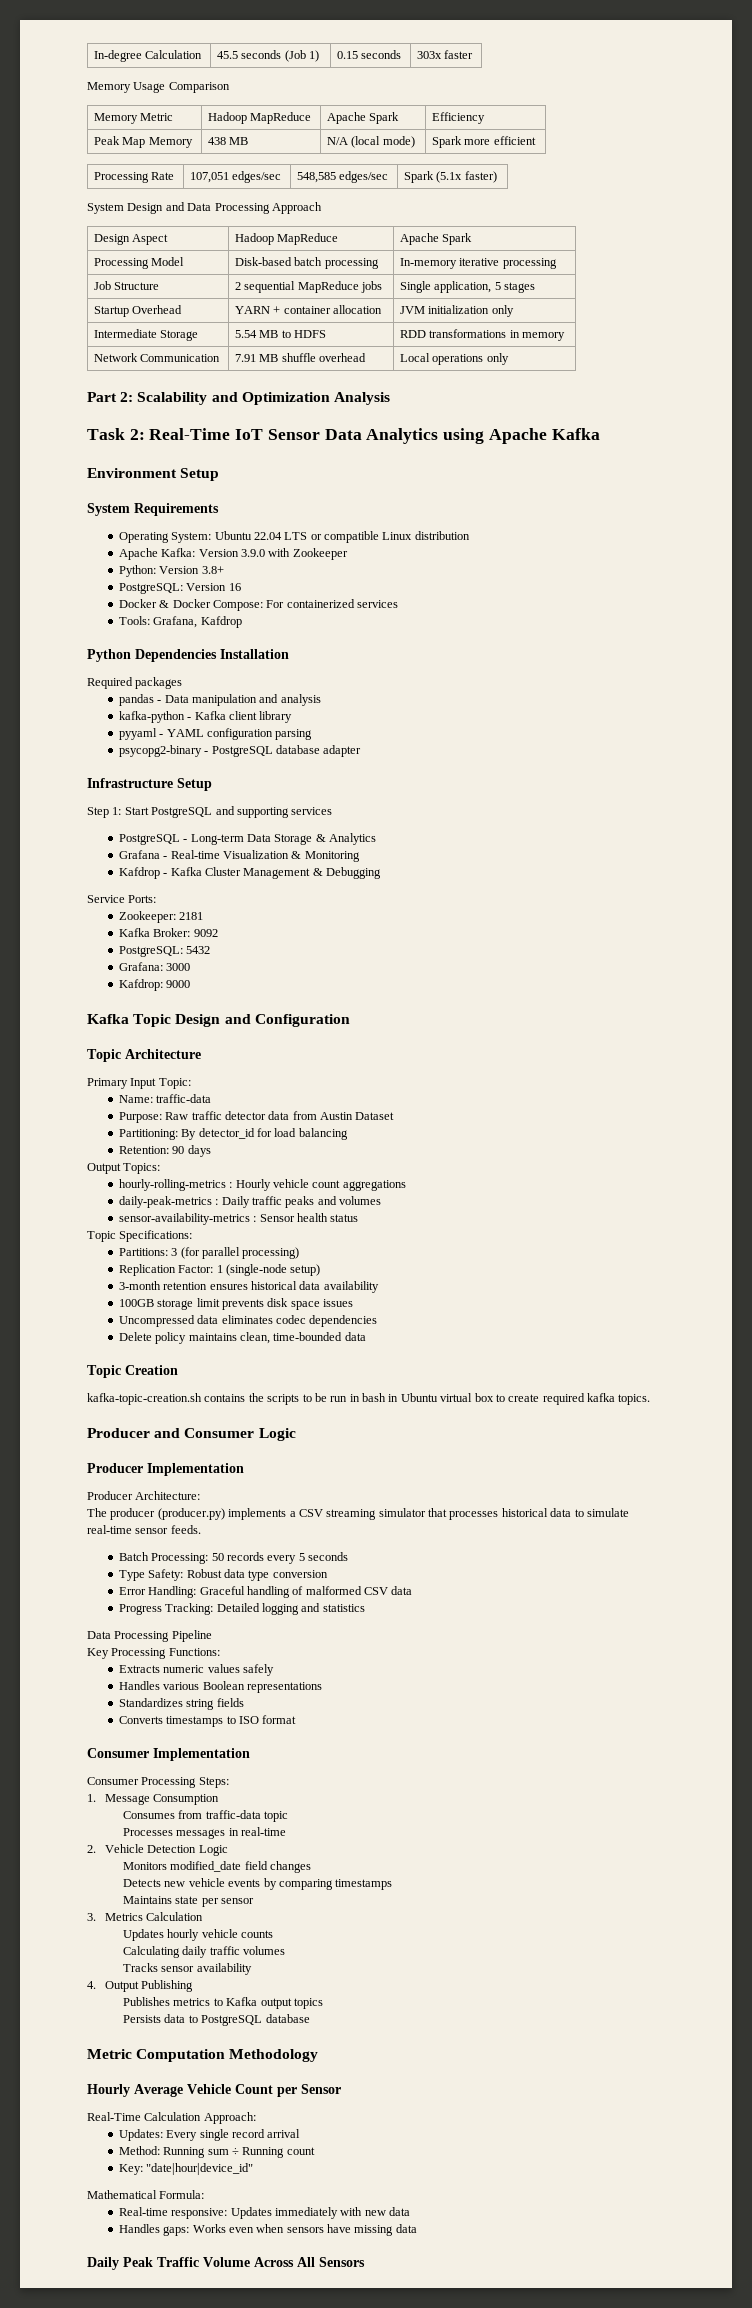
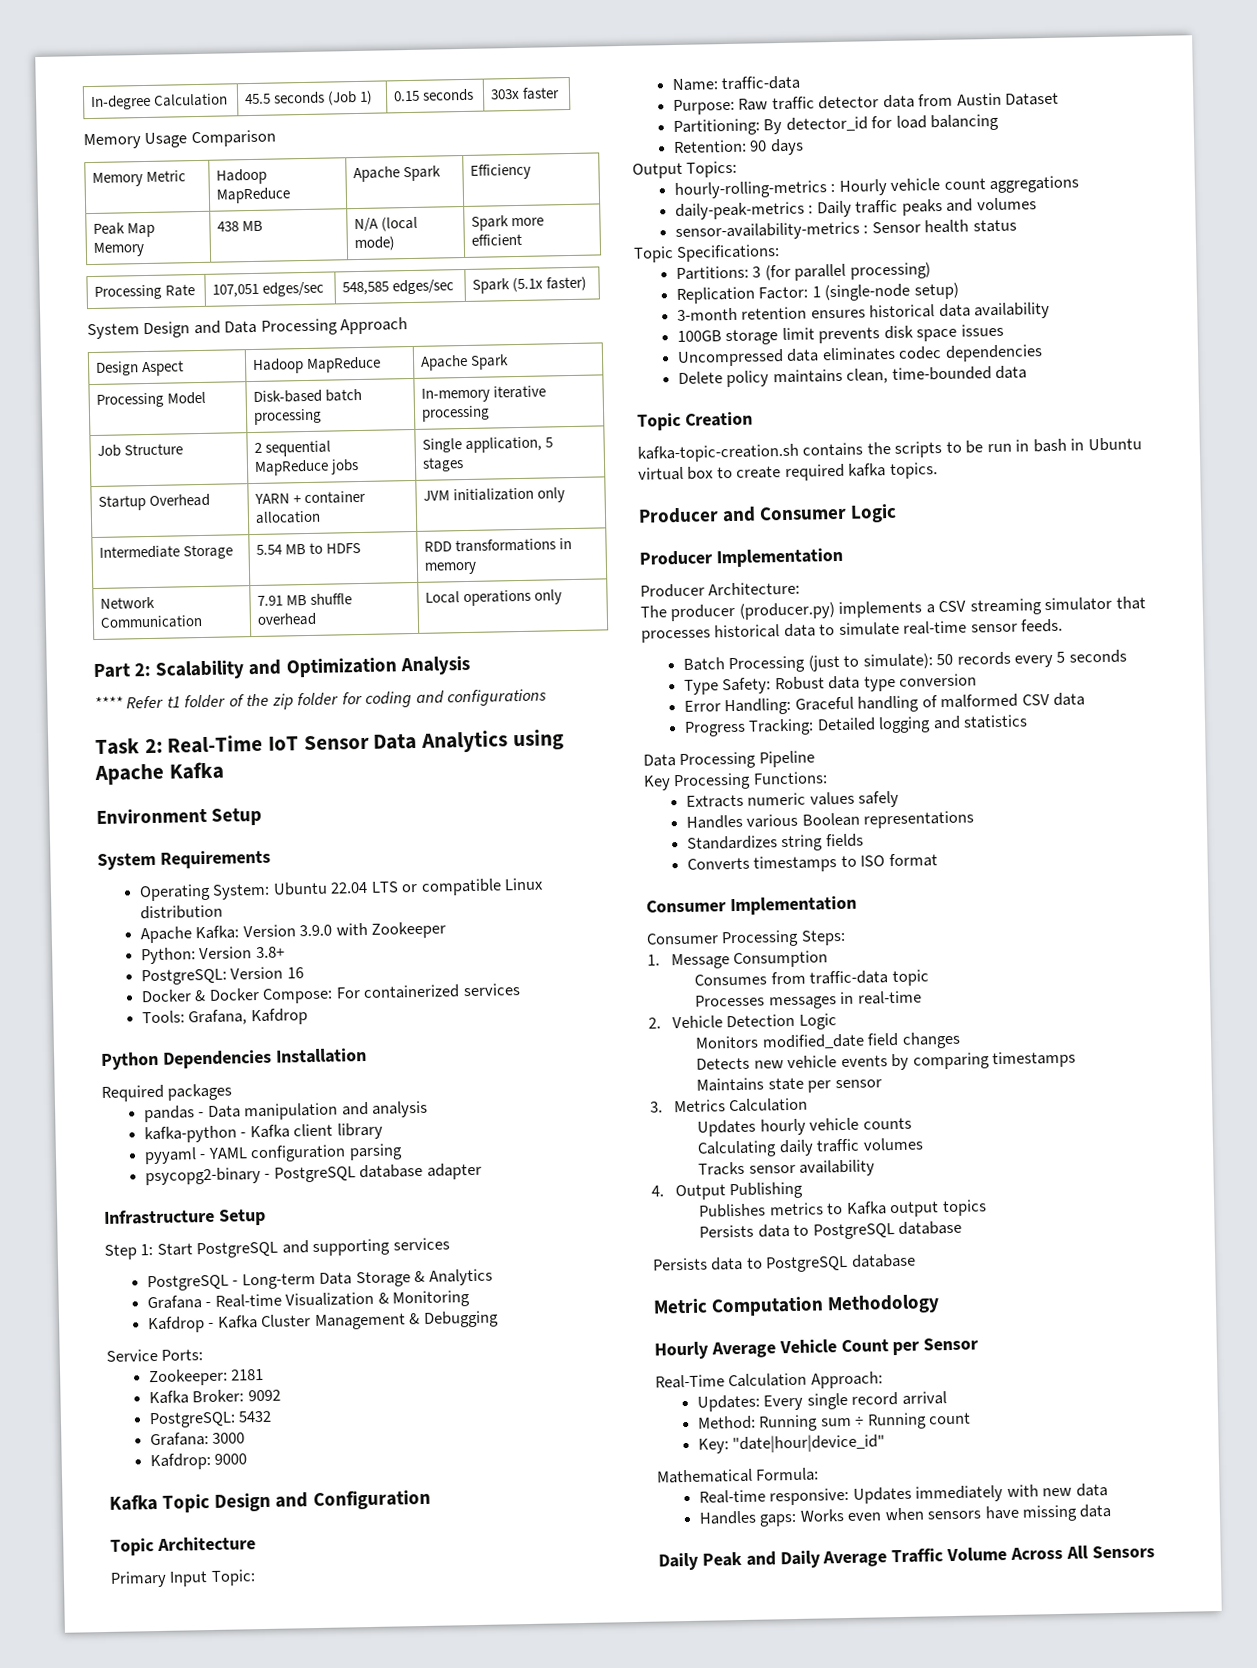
(390, 398) none -> [94,688,548,710] // **** Refer t1 folder of the zip folder for coding and configurations
[151,1553,209,1564] Processing: -> [728,653,933,674] Processing (just to simulate):
(310, 2018) none -> [653,1253,916,1273] // Persists data to PostgreSQL database
(153, 2262) none -> [745,1550,888,1569] and Daily Average

